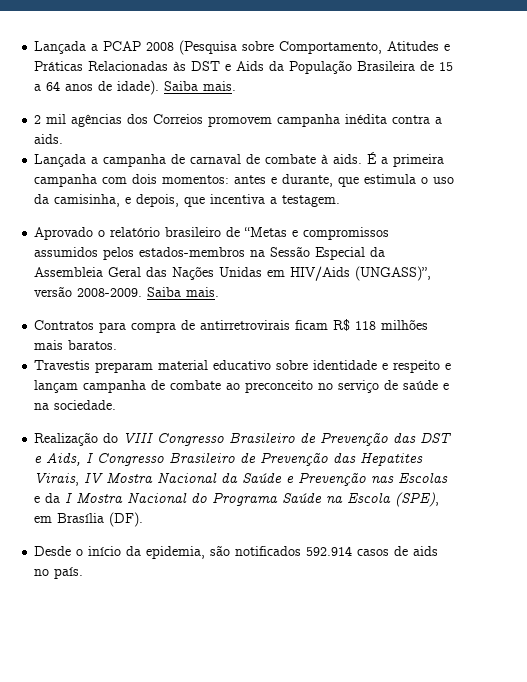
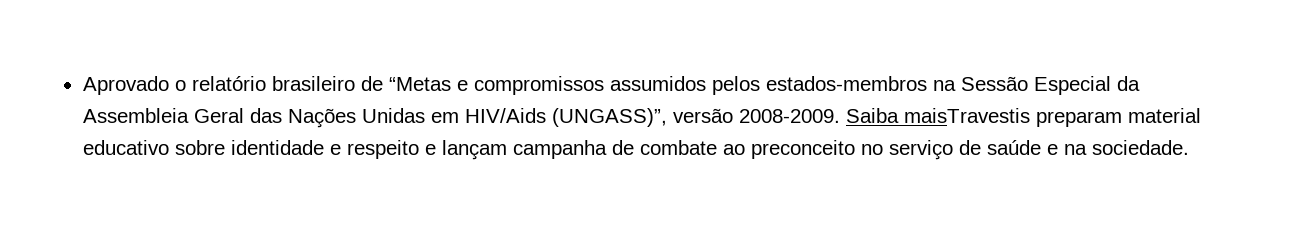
[34,40,451,55] [34,60,454,74] [34,80,237,95] [34,114,443,127] [34,134,64,144] [34,152,445,167] [34,174,455,187] [34,194,341,207] Lançada a PCAP 2008 (Pesquisa sobre Comportamento, Atitudes e Práticas Relacionadas às DST e Aids da População Brasileira de 15 a 64 anos de idade). Saiba mais. // 2 mil agências dos Correios promovem campanha inédita contra a aids. // Lançada a campanha de carnaval de combate à aids. É a primeira campanha com dois momentos: antes e durante, que estimula o uso da camisinha, e depois, que incentiva a testagem. // -> (82, 85) none
[186,287,220,297] [34,319,429,333] [34,340,118,350] [34,360,91,370] mais. // Contratos para compra de antirretrovirais ficam R$ 118 milhões mais baratos. // Travestis -> [903,108,1030,123] maisTravestis
[34,432,452,446] [34,452,424,466] [34,472,449,486] [34,492,440,507] [34,512,144,527] [34,545,439,559] [34,567,84,579] // Realização do VIII Congresso Brasileiro de Prevenção das DST e Aids, I Congresso Brasileiro de Prevenção das Hepatites Virais, IV Mostra Nacional da Saúde e Prevenção nas Escolas e da I Mostra Nacional do Programa Saúde na Escola (SPE), em Brasília (DF). // Desde o início da epidemia, são notificados 592.914 casos de aids no país. -> (1189, 147) none

